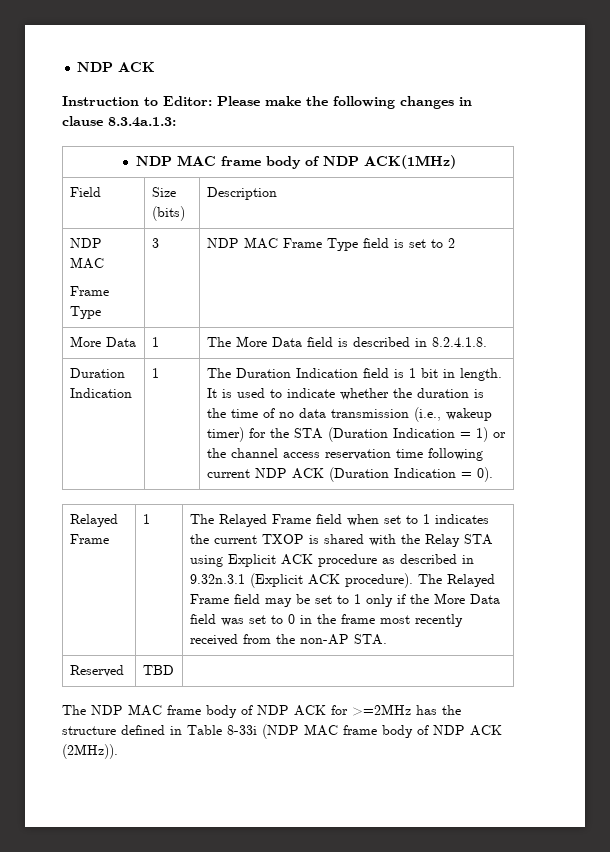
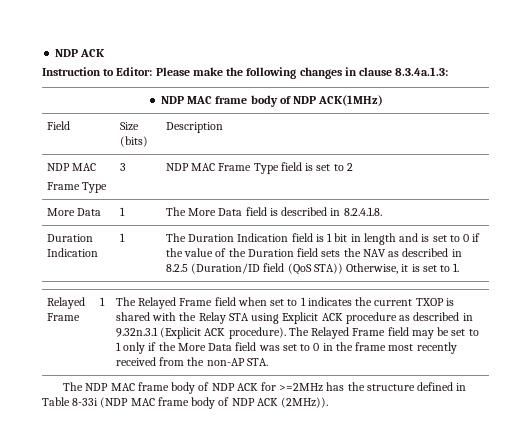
[459,368,502,381] [206,388,484,400] [206,407,492,422] [206,427,506,442] [206,448,483,461] [206,467,493,482] length. It is used to indicate whether the duration is the time of no data transmission (i.e., wakeup timer) for the STA (Duration Indication = 1) or the channel access reservation time following current NDP ACK (Duration Indication = 0). -> [363,233,481,245] [166,248,462,257] [166,263,460,275] length and is set to 0 if the value of the Duration field sets the NAV as described in 8.2.5 (Duration/ID field (QoS STA)) Otherwise, it is set to 1.
[69,665,124,677] [142,665,174,675] // Reserved | TBD | -> (268, 362) none

